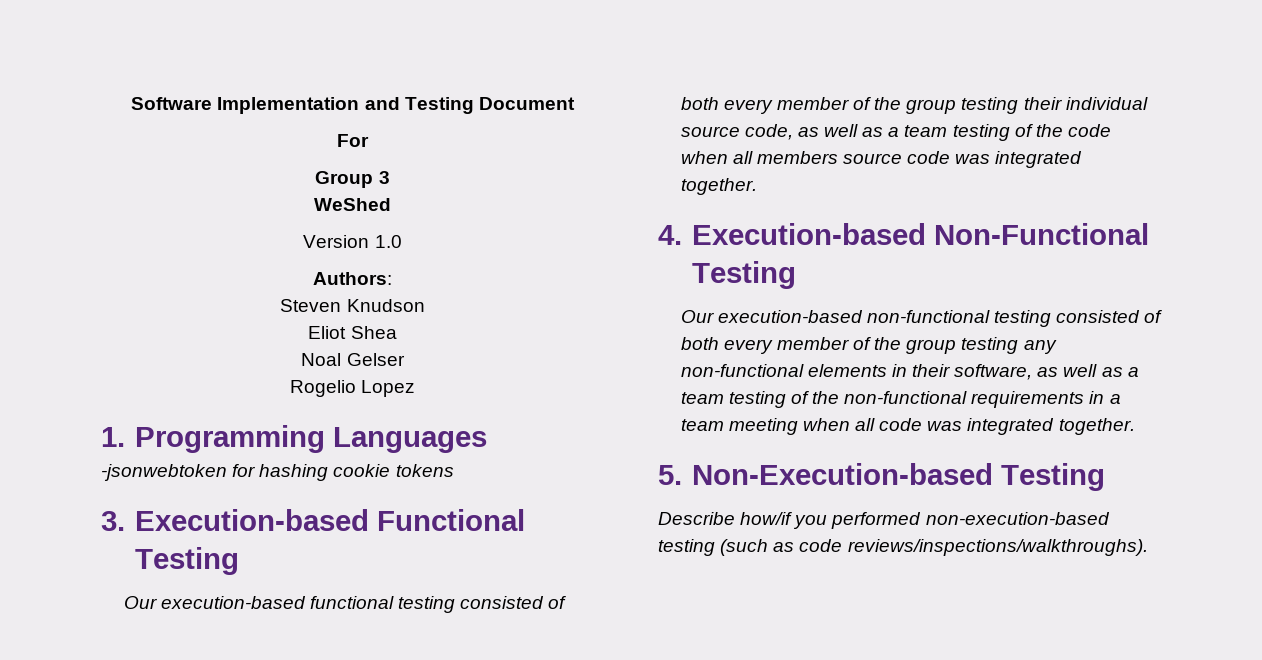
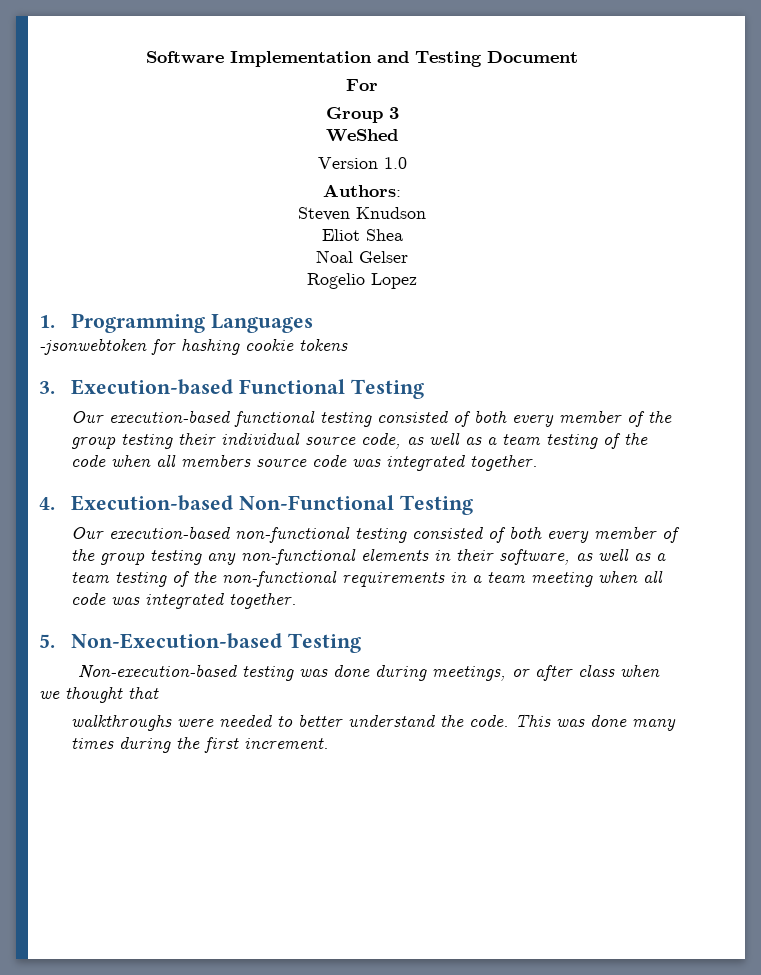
[658,512,1110,529] [658,539,1148,556] Describe how/if you performed non-execution-based testing (such as code reviews/inspections/walkthroughs). -> [78,664,661,681] [39,686,159,703] [71,714,677,731] [71,736,330,753] Non-execution-based testing was done during meetings, or after class when we thought that // walkthroughs were needed to better understand the code. This was done many times during the first increment.

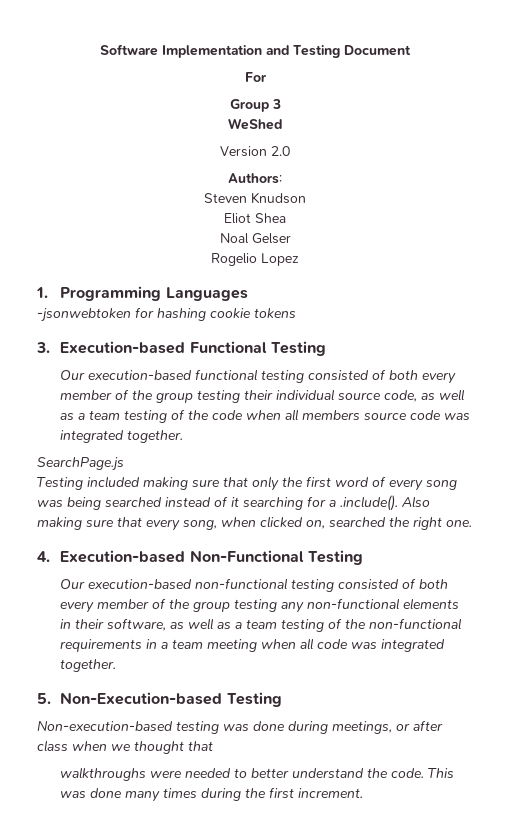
[383,157,407,169] 1.0 -> [271,146,290,156] 2.0
(539, 462) none -> [37,457,124,471] [37,476,457,491] [37,495,430,511] [37,516,472,531] // SearchPage.js // Testing included making sure that only the first word of every song was being searched instead of it searching for a .include(). Also making sure that every song, when clicked on, searched the right one.

